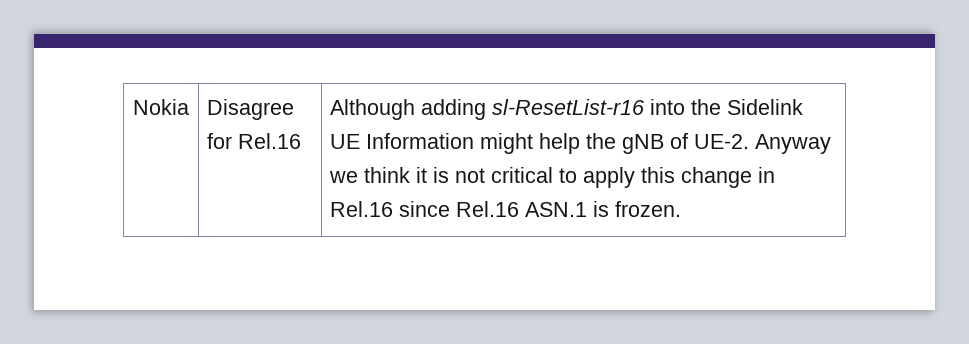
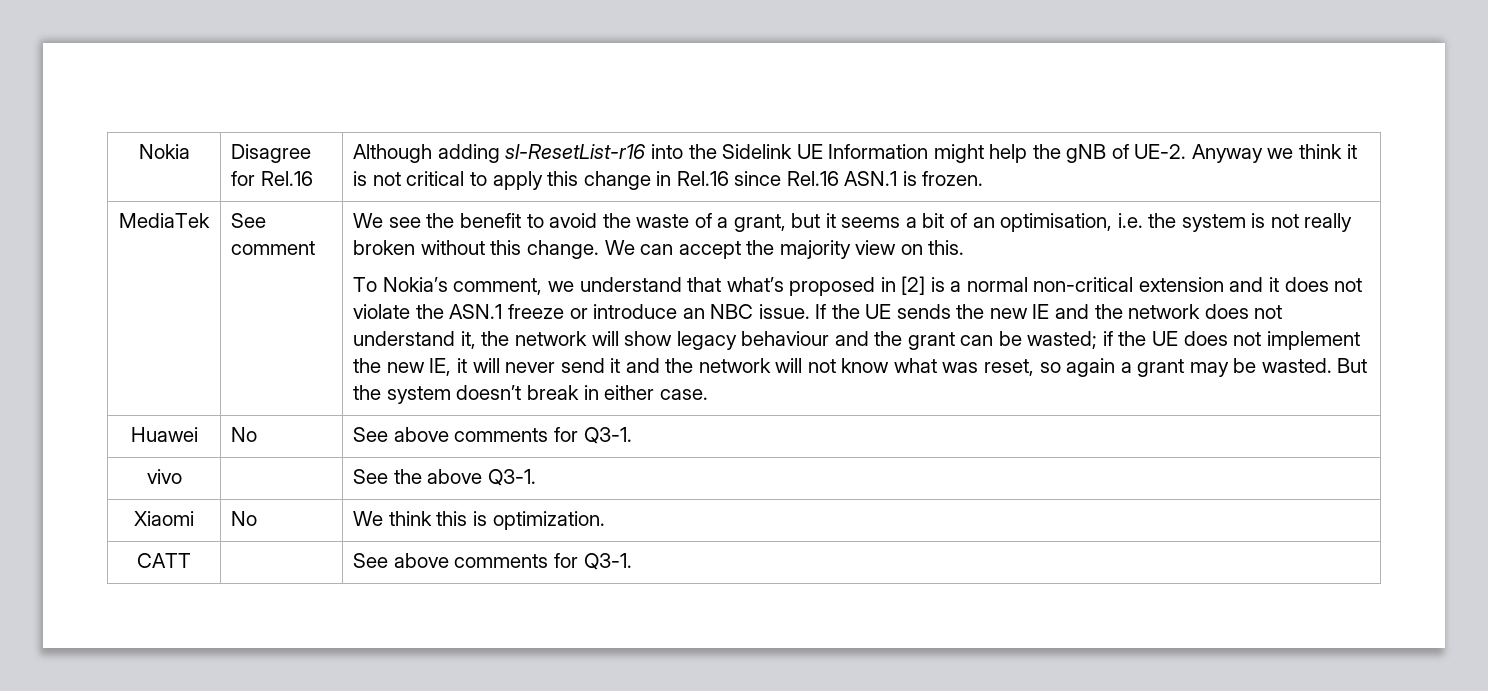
(682, 209) none -> [119,213,210,228] [231,213,267,228] [231,241,316,255] [353,213,1353,232] [353,240,965,259] [353,276,1363,296] [353,304,1283,319] [353,331,1360,350] [353,358,1368,377] [353,385,708,404] [130,427,198,442] [231,427,258,442] [353,427,632,444] [146,469,182,484] [353,469,537,486] [134,511,194,526] [231,511,258,526] [353,511,605,530] [137,553,191,568] [353,553,632,570] // MediaTek | See comment | We see the benefit to avoid the waste of a grant, but it seems a bit of an optimisation, i.e. the system is not really broken without this change. We can accept the majority view on this. // To Nokia’s comment, we understand that what’s proposed in [2] is a normal non-critical extension and it does not violate the ASN.1 freeze or introduce an NBC issue. If the UE sends the new IE and the network does not understand it, the network will show legacy behaviour and the grant can be wasted; if the UE does not implement the new IE, it will never send it and the network will not know what was reset, so again a grant may be wasted. But the system doesn’t break in either case. // Huawei | No | See above comments for Q3-1. // vivo | | See the above Q3-1. // Xiaomi | No | We think this is optimization. // CATT | | See above comments for Q3-1.

